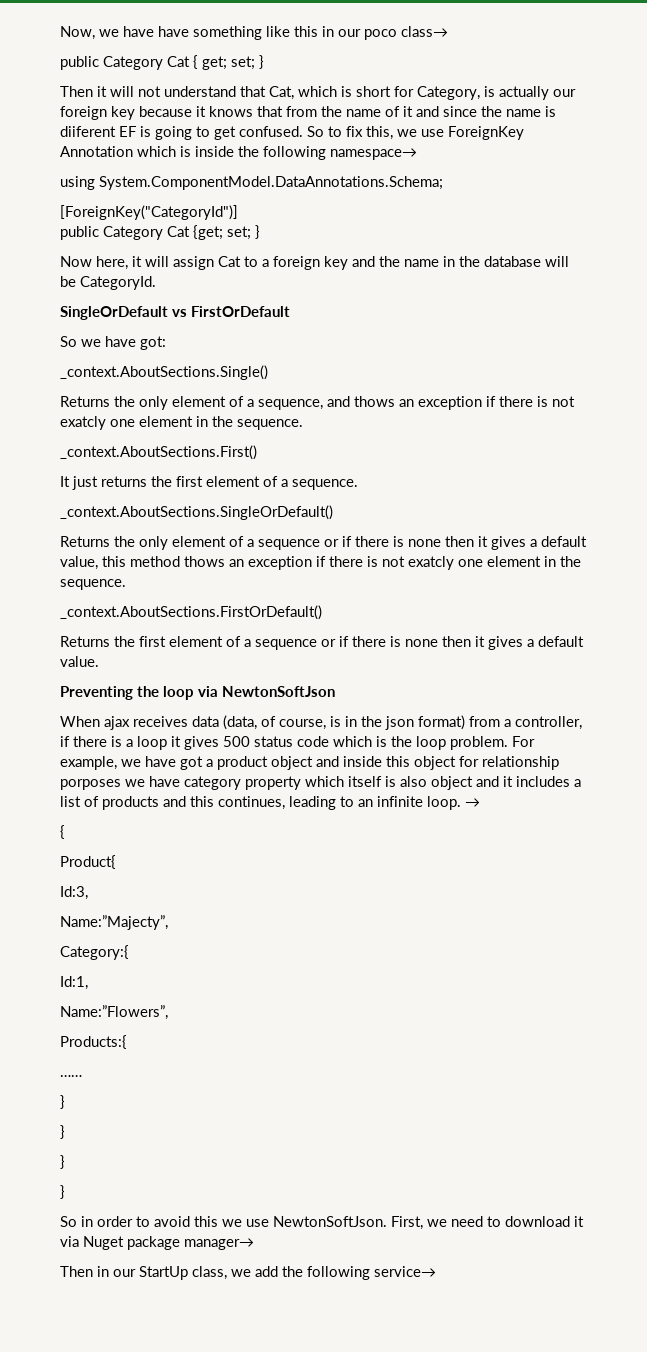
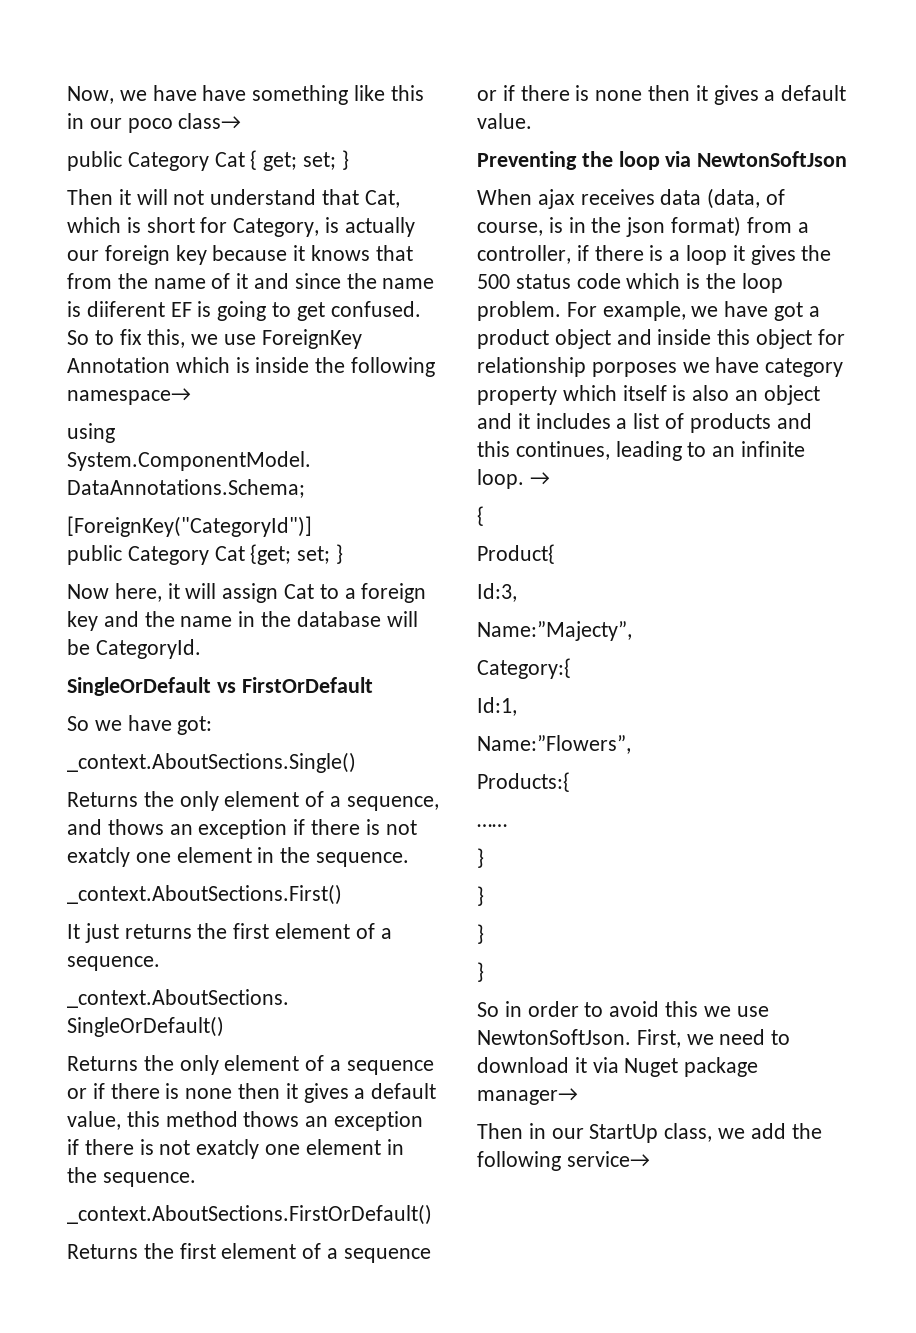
(219, 743) none -> [801,245,832,261] the
(427, 781) none -> [735,390,759,401] an

